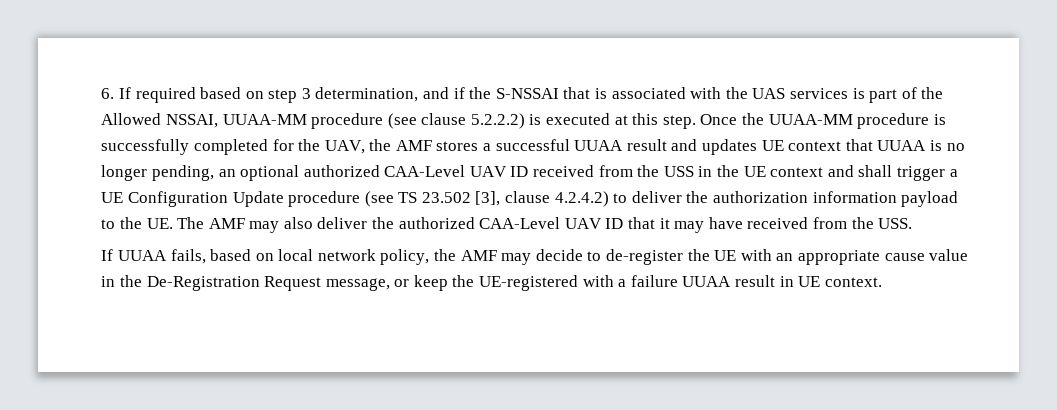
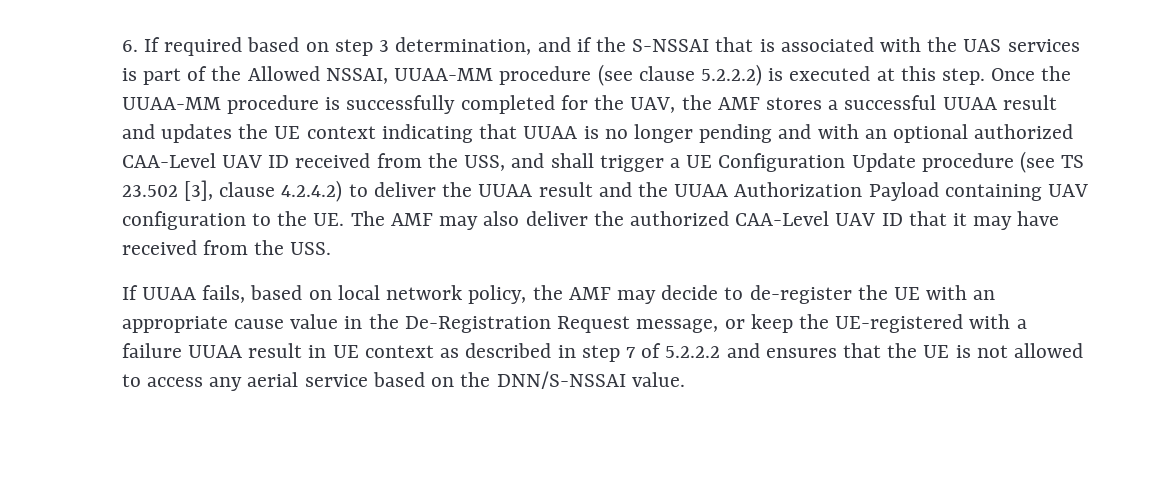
[761,140,842,151] UE context -> [238,124,473,143] the UE context indicating
[151,165,214,181] pending, -> [699,124,859,143] pending and with
[663,165,824,177] USS in the UE context -> [464,155,506,171] USS,
[713,191,959,207] authorization information payload -> [478,182,1088,201] [121,211,246,230] UUAA result and the UUAA Authorization Payload containing UAV configuration
[824,277,882,287] context. -> [364,343,1084,362] [121,371,685,391] context as described in step 7 of 5.2.2.2 and ensures that the UE is not allowed to access any aerial service based on the DNN/S-NSSAI value.

